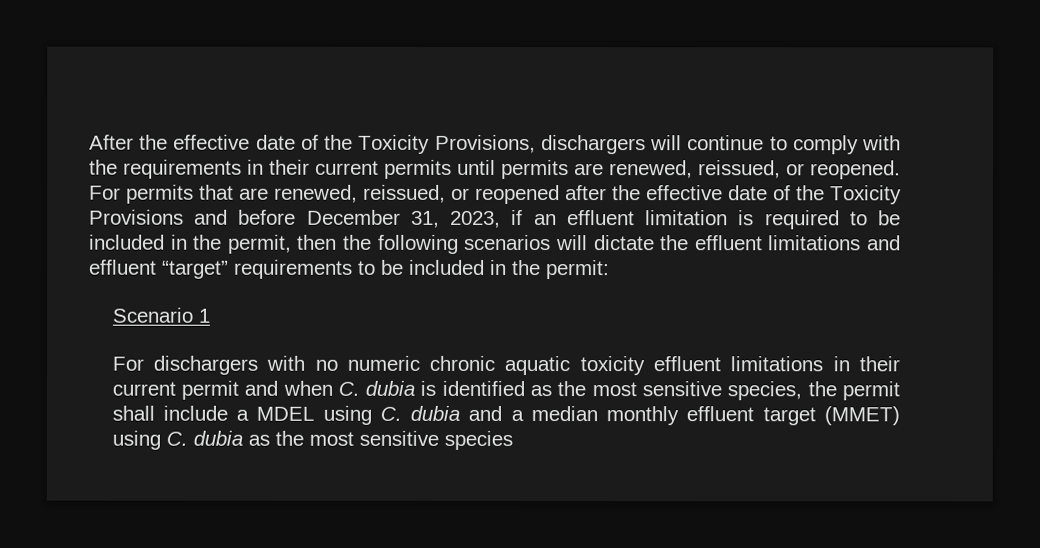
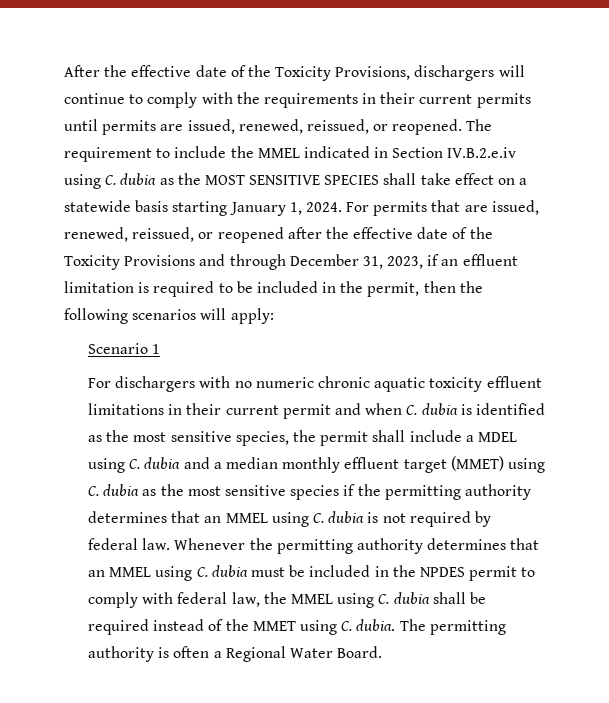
(604, 169) none -> [187,119,235,134] issued,
(901, 170) none -> [466,119,493,131] [64,146,517,162] [64,173,528,189] [64,200,342,216] The requirement to include the MMEL indicated in Section IV.B.2.e.iv using C. dubia as the MOST SENSITIVE SPECIES shall take effect on a statewide basis starting January 1, 2024.
(269, 193) none -> [491,200,539,215] issued,
[238,209,297,225] before -> [229,254,286,270] through
[593,235,902,251] [88,259,610,280] dictate the effluent limitations and effluent “target” requirements to be included in the permit: -> [230,308,274,324] apply:
(513, 440) none -> [343,484,531,500] [88,511,491,527] [88,538,540,554] [88,565,536,581] [88,592,486,608] [88,619,506,635] [88,646,383,662] if the permitting authority determines that an MMEL using C. dubia is not required by federal law. Whenever the permitting authority determines that an MMEL using C. dubia must be included in the NPDES permit to comply with federal law, the MMEL using C. dubia shall be required instead of the MMET using C. dubia. The permitting authority is often a Regional Water Board.

